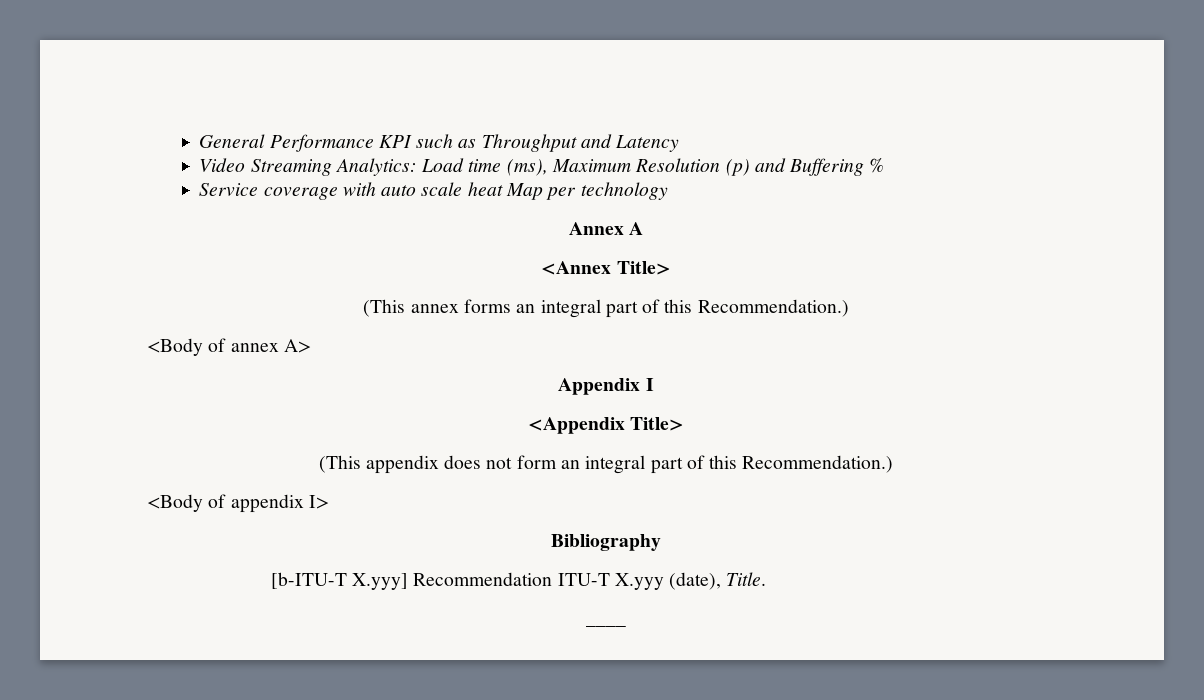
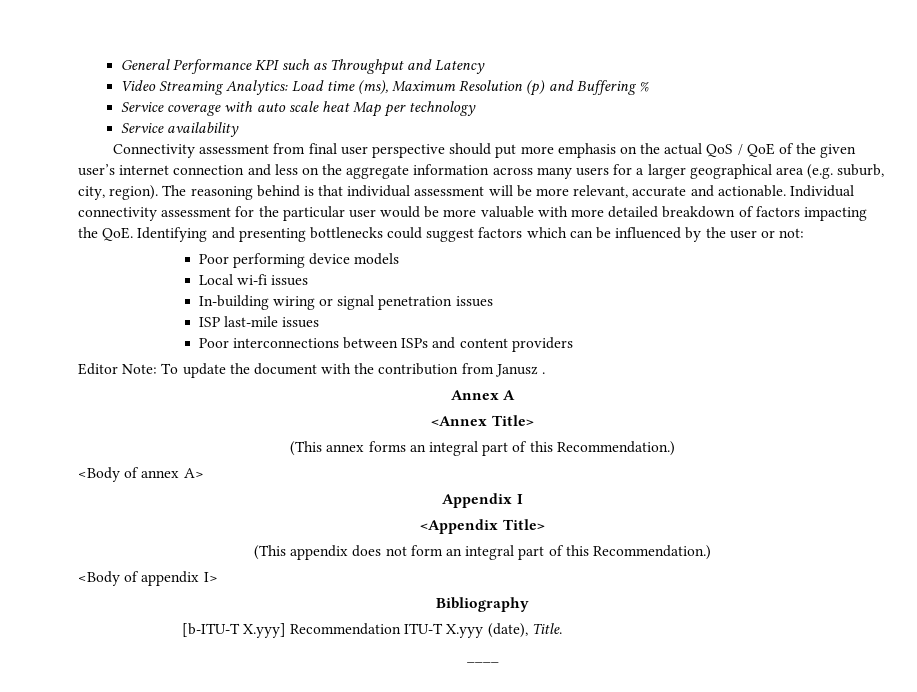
(668, 191) none -> [120,122,240,137] [113,143,857,158] [78,164,885,179] [78,185,854,200] [78,206,867,221] [78,227,805,242] [198,253,400,268] [198,274,309,286] [198,295,493,310] [198,316,320,328] [198,337,573,352] [78,363,546,378] // Service availability // Connectivity assessment from final user perspective should put more emphasis on the actual QoS / QoE of the given user’s internet connection and less on the aggregate information across many users for a larger geographical area (e.g. suburb, city, region). The reasoning behind is that individual assessment will be more relevant, accurate and actionable. Individual connectivity assessment for the particular user would be more valuable with more detailed breakdown of factors impacting the QoE. Identifying and presenting bottlenecks could suggest factors which can be influenced by the user or not: // Poor performing device models // Local wi-fi issues // In-building wiring or signal penetration issues // ISP last-mile issues // Poor interconnections between ISPs and content providers // Editor Note: To update the document with the contribution from Janusz .

